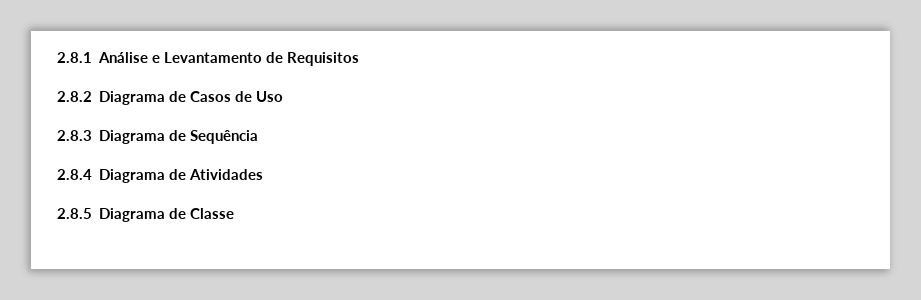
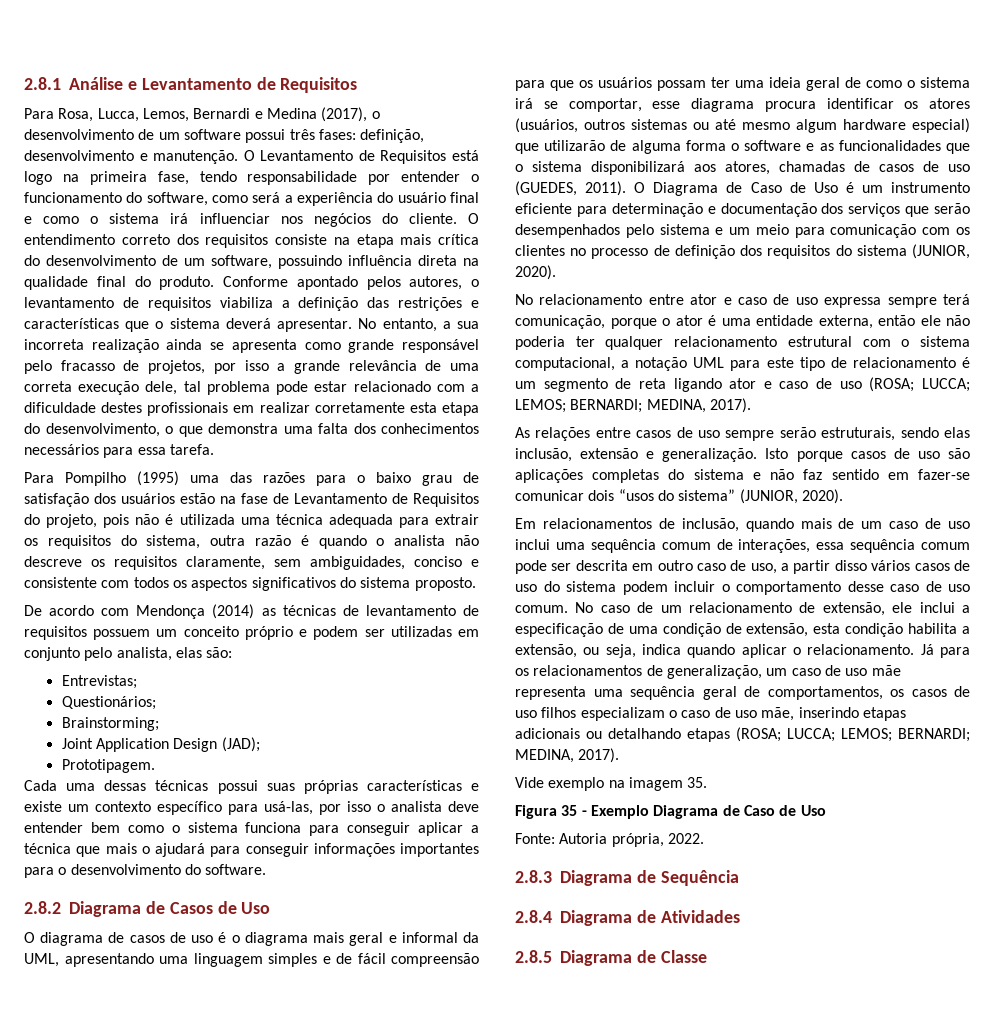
(359, 59) none -> [24,107,380,122] [24,129,425,143] [24,150,479,164] [24,171,479,185] [24,192,479,206] [24,213,480,227] [24,234,479,248] [24,255,479,269] [24,276,479,290] [24,297,479,311] [24,318,480,332] [24,339,480,353] [24,360,479,374] [24,381,480,395] [24,402,480,416] [24,423,479,437] [24,444,214,458] [24,471,479,486] [24,493,479,507] [24,514,479,528] [24,535,480,549] [24,556,479,570] [24,577,476,591] [24,604,479,619] [24,626,480,640] [24,647,233,661] [61,675,137,689] [61,696,156,710] [61,717,159,731] [61,737,260,752] [61,759,155,773] [24,780,479,794] [24,801,479,815] [24,822,480,836] [24,843,479,857] [24,864,267,878] // Para Rosa, Lucca, Lemos, Bernardi e Medina (2017), o desenvolvimento de um software possui três fases: definição, desenvolvimento e manutenção. O Levantamento de Requisitos está logo na primeira fase, tendo responsabilidade por entender o funcionamento do software, como será a experiência do usuário final e como o sistema irá influenciar nos negócios do cliente. O entendimento correto dos requisitos consiste na etapa mais crítica do desenvolvimento de um software, possuindo influência direta na qualidade final do produto. Conforme apontado pelos autores, o levantamento de requisitos viabiliza a definição das restrições e características que o sistema deverá apresentar. No entanto, a sua incorreta realização ainda se apresenta como grande responsável pelo fracasso de projetos, por isso a grande relevância de uma correta execução dele, tal problema pode estar relacionado com a dificuldade destes profissionais em realizar corretamente esta etapa do desenvolvimento, o que demonstra uma falta dos conhecimentos necessários para essa tarefa. // Para Pompilho (1995) uma das razões para o baixo grau de satisfação dos usuários estão na fase de Levantamento de Requisitos do projeto, pois não é utilizada uma técnica adequada para extrair os requisitos do sistema, outra razão é quando o analista não descreve os requisitos claramente, sem ambiguidades, conciso e consistente com todos os aspectos significativos do sistema proposto. // De acordo com Mendonça (2014) as técnicas de levantamento de requisitos possuem um conceito próprio e podem ser utilizadas em conjunto pelo analista, elas são: // Entrevistas; // Questionários; // Brainstorming; // Joint Application Design (JAD); // Prototipagem. // Cada uma dessas técnicas possui suas próprias características e existe um contexto específico para usá-las, por isso o analista deve entender bem como o sistema funciona para conseguir aplicar a técnica que mais o ajudará para conseguir informações importantes para o desenvolvimento do software.
(283, 96) none -> [24,932,479,946] [24,953,479,967] [515,77,970,91] [515,98,970,112] [515,118,970,133] [515,140,970,154] [515,161,970,175] [515,181,971,196] [515,203,970,217] [515,224,970,238] [515,244,970,259] [515,265,556,280] [515,294,970,308] [515,315,970,329] [515,336,970,350] [515,357,970,371] [515,377,970,392] [515,398,751,413] [515,427,970,441] [515,448,970,462] [515,469,970,483] [515,489,843,504] [515,518,970,532] [515,539,970,553] [515,560,970,574] [515,581,970,595] [515,602,970,616] [515,623,971,637] [515,644,970,658] [515,665,901,679] [515,686,970,700] [515,707,906,721] [515,727,970,742] [515,748,620,763] [515,777,708,791] [515,805,826,819] [515,833,704,847] // O diagrama de casos de uso é o diagrama mais geral e informal da UML, apresentando uma linguagem simples e de fácil compreensão para que os usuários possam ter uma ideia geral de como o sistema irá se comportar, esse diagrama procura identificar os atores (usuários, outros sistemas ou até mesmo algum hardware especial) que utilizarão de alguma forma o software e as funcionalidades que o sistema disponibilizará aos atores, chamadas de casos de uso (GUEDES, 2011). O Diagrama de Caso de Uso é um instrumento eficiente para determinação e documentação dos serviços que serão desempenhados pelo sistema e um meio para comunicação com os clientes no processo de definição dos requisitos do sistema (JUNIOR, 2020). // No relacionamento entre ator e caso de uso expressa sempre terá comunicação, porque o ator é uma entidade externa, então ele não poderia ter qualquer relacionamento estrutural com o sistema computacional, a notação UML para este tipo de relacionamento é um segmento de reta ligando ator e caso de uso (ROSA; LUCCA; LEMOS; BERNARDI; MEDINA, 2017). // As relações entre casos de uso sempre serão estruturais, sendo elas inclusão, extensão e generalização. Isto porque casos de uso são aplicações completas do sistema e não faz sentido em fazer-se comunicar dois “usos do sistema” (JUNIOR, 2020). // Em relacionamentos de inclusão, quando mais de um caso de uso inclui uma sequência comum de interações, essa sequência comum pode ser descrita em outro caso de uso, a partir disso vários casos de uso do sistema podem incluir o comportamento desse caso de uso comum. No caso de um relacionamento de extensão, ele inclui a especificação de uma condição de extensão, esta condição habilita a extensão, ou seja, indica quando aplicar o relacionamento. Já para os relacionamentos de generalização, um caso de uso mãe representa uma sequência geral de comportamentos, os casos de uso filhos especializam o caso de uso mãe, inserindo etapas adicionais ou detalhando etapas (ROSA; LUCCA; LEMOS; BERNARDI; MEDINA, 2017). // Vide exemplo na imagem 35. // Figura 35 - Exemplo Diagrama de Caso de Uso // Fonte: Autoria própria, 2022.

